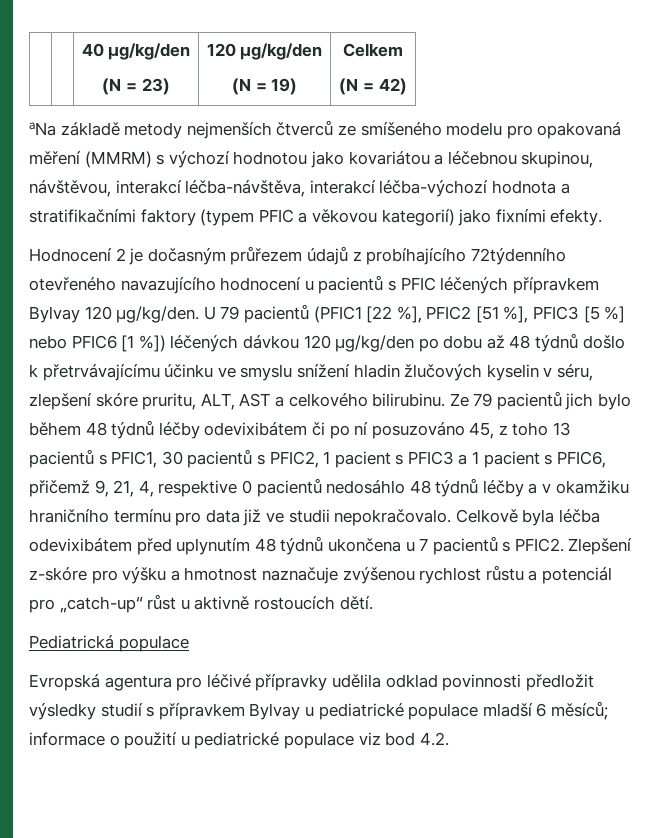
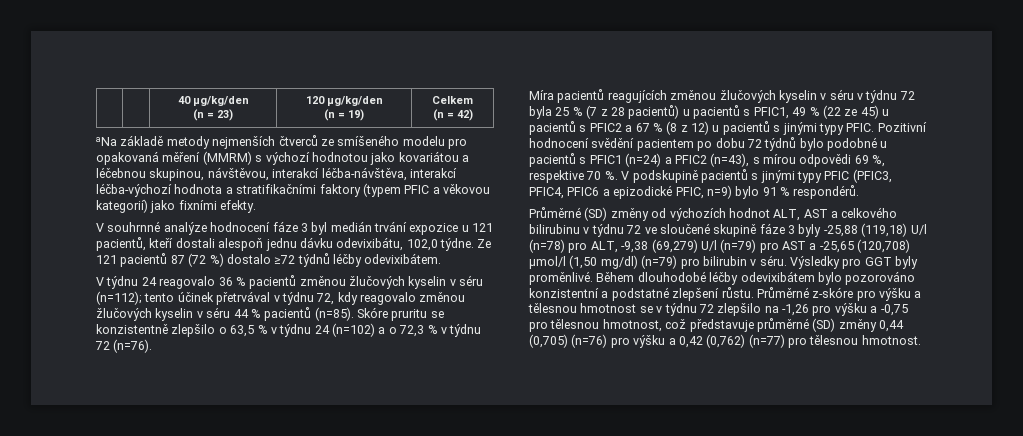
[102,78,122,95] (N -> [193,109,204,121] (n
[231,78,251,95] (N -> [324,109,335,121] (n
[339,78,359,95] (N -> [432,109,444,121] (n
[29,246,566,265] [29,275,599,294] [29,304,626,323] [29,333,625,352] [29,364,593,381] [29,391,632,410] [29,420,572,439] [29,449,606,468] [29,478,629,497] [29,509,600,526] [29,536,633,555] [29,565,612,584] [29,594,373,613] [29,635,189,652] [29,674,594,691] [29,701,608,720] [29,732,449,749] Hodnocení 2 je dočasným průřezem údajů z probíhajícího 72týdenního otevřeného navazujícího hodnocení u pacientů s PFIC léčených přípravkem Bylvay 120 µg/kg/den. U 79 pacientů (PFIC1 [22 %], PFIC2 [51 %], PFIC3 [5 %] nebo PFIC6 [1 %]) léčených dávkou 120 µg/kg/den po dobu až 48 týdnů došlo k přetrvávajícímu účinku ve smyslu snížení hladin žlučových kyselin v séru, zlepšení skóre pruritu, ALT, AST a celkového bilirubinu. Ze 79 pacientů jich bylo během 48 týdnů léčby odevixibátem či po ní posuzováno 45, z toho 13 pacientů s PFIC1, 30 pacientů s PFIC2, 1 pacient s PFIC3 a 1 pacient s PFIC6, přičemž 9, 21, 4, respektive 0 pacientů nedosáhlo 48 týdnů léčby a v okamžiku hraničního termínu pro data již ve studii nepokračovalo. Celkově byla léčba odevixibátem před uplynutím 48 týdnů ukončena u 7 pacientů s PFIC2. Zlepšení z-skóre pro výšku a hmotnost naznačuje zvýšenou rychlost růstu a potenciál pro „catch-up“ růst u aktivně rostoucích dětí. // Pediatrická populace // Evropská agentura pro léčivé přípravky udělila odklad povinnosti předložit výsledky studií s přípravkem Bylvay u pediatrické populace mladší 6 měsíců; informace o použití u pediatrické populace viz bod 4.2. -> [96,221,494,235] [96,237,492,251] [96,253,442,267] [96,275,484,289] [96,291,466,305] [96,307,444,321] [96,323,482,337] [95,339,153,353] [529,89,915,103] [529,105,889,119] [529,121,927,135] [529,137,888,151] [529,153,886,167] [529,169,892,183] [529,185,860,199] [529,207,898,221] [529,223,927,237] [529,239,911,253] [529,255,919,269] [529,271,916,285] [529,287,922,301] [528,303,908,316] [529,318,904,332] [529,334,921,348] V souhrnné analýze hodnocení fáze 3 byl medián trvání expozice u 121 pacientů, kteří dostali alespoň jednu dávku odevixibátu, 102,0 týdne. Ze 121 pacientů 87 (72 %) dostalo ≥72 týdnů léčby odevixibátem. // V týdnu 24 reagovalo 36 % pacientů změnou žlučových kyselin v séru (n=112); tento účinek přetrvával v týdnu 72, kdy reagovalo změnou žlučových kyselin v séru 44 % pacientů (n=85). Skóre pruritu se konzistentně zlepšilo o 63,5 % v týdnu 24 (n=102) a o 72,3 % v týdnu 72 (n=76). // Míra pacientů reagujících změnou žlučových kyselin v séru v týdnu 72 byla 25 % (7 z 28 pacientů) u pacientů s PFIC1, 49 % (22 ze 45) u pacientů s PFIC2 a 67 % (8 z 12) u pacientů s jinými typy PFIC. Pozitivní hodnocení svědění pacientem po dobu 72 týdnů bylo podobné u pacientů s PFIC1 (n=24) a PFIC2 (n=43), s mírou odpovědi 69 %, respektive 70 %. V podskupině pacientů s jinými typy PFIC (PFIC3, PFIC4, PFIC6 a epizodické PFIC, n=9) bylo 91 % respondérů. // Průměrné (SD) změny od výchozích hodnot ALT, AST a celkového bilirubinu v týdnu 72 ve sloučené skupině fáze 3 byly -25,88 (119,18) U/l (n=78) pro ALT, -9,38 (69,279) U/l (n=79) pro AST a -25,65 (120,708) µmol/l (1,50 mg/dl) (n=79) pro bilirubin v séru. Výsledky pro GGT byly proměnlivé. Během dlouhodobé léčby odevixibátem bylo pozorováno konzistentní a podstatné zlepšení růstu. Průměrné z-skóre pro výšku a tělesnou hmotnost se v týdnu 72 zlepšilo na -1,26 pro výšku a -0,75 pro tělesnou hmotnost, což představuje průměrné (SD) změny 0,44 (0,705) (n=76) pro výšku a 0,42 (0,762) (n=77) pro tělesnou hmotnost.

